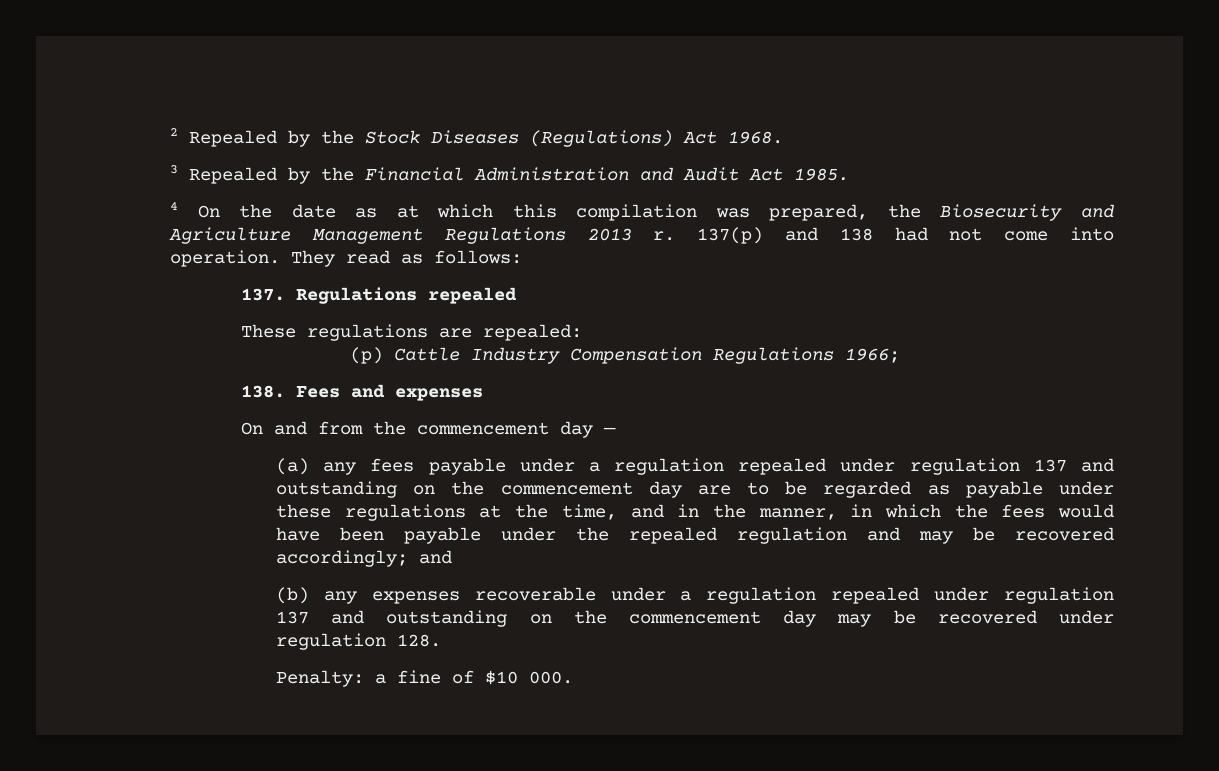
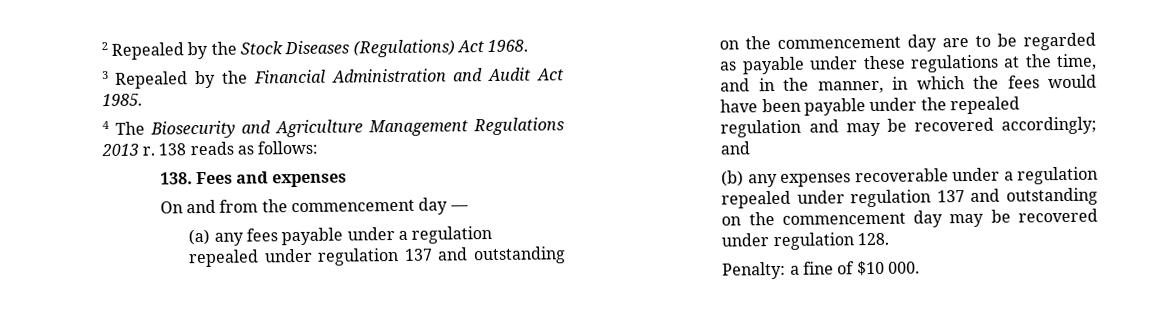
[197,204,921,221] On the date as at which this compilation was prepared, the -> [114,121,145,135] The
[697,227,1114,244] [170,250,523,267] [240,287,517,304] [240,324,582,341] [349,347,900,364] 137(p) and 138 had not come into operation. They read as follows: // 137. Regulations repealed // These regulations are repealed: // (p) Cattle Industry Compensation Regulations 1966; -> [158,140,319,156] 138 reads as follows:

